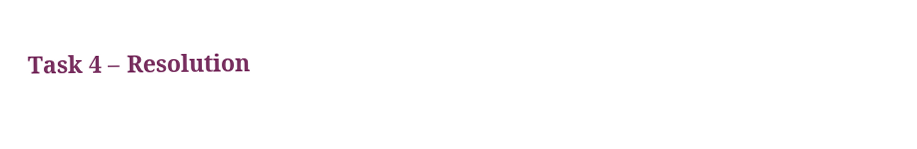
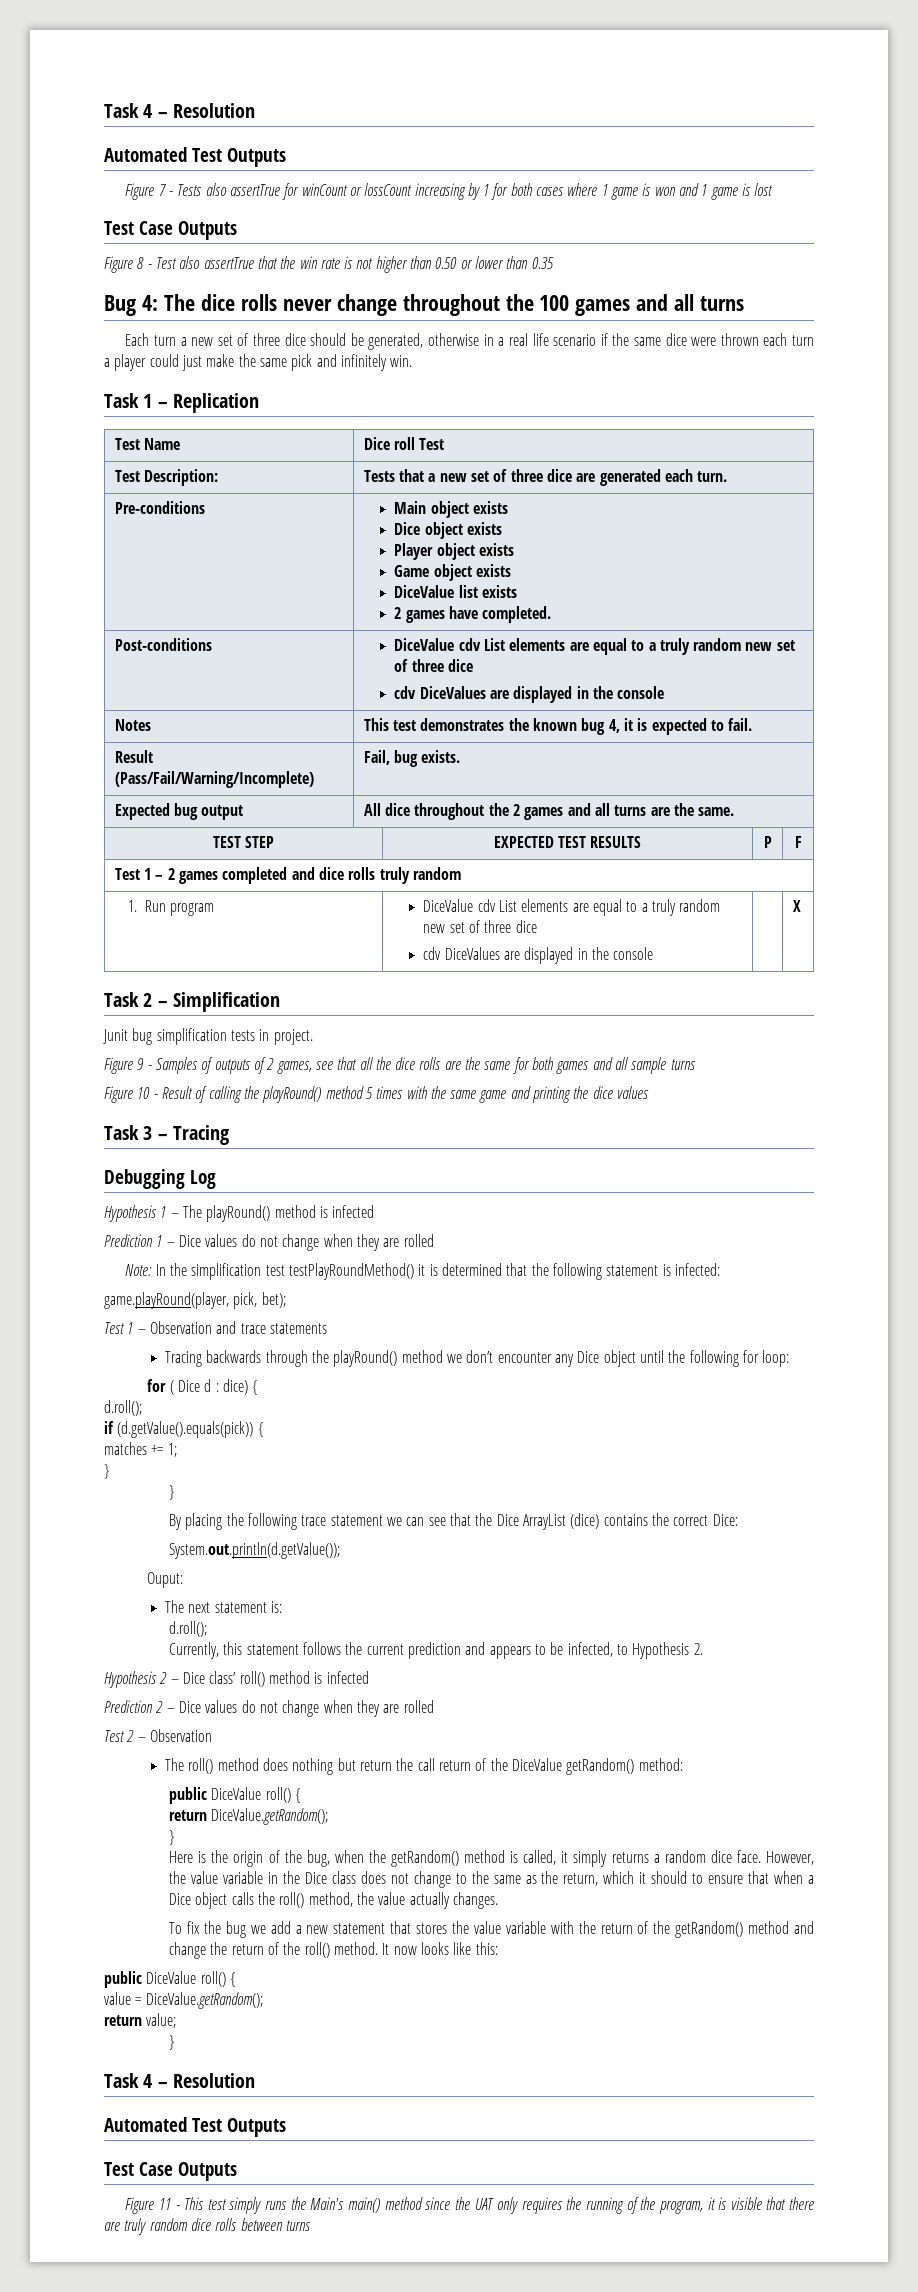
[27,53,250,74] Task 4 – Resolution -> [104,103,256,118] [104,147,286,167] [125,183,774,200] [104,221,237,240] [104,256,554,273] [104,294,745,316] [125,333,814,350] [104,354,413,371] [104,393,260,413] [114,438,180,450] [363,437,445,450] [114,469,218,486] [363,469,728,486] [114,501,205,514] [394,501,508,518] [394,522,502,539] [394,543,514,560] [394,564,511,581] [394,585,517,598] [394,606,552,623] [114,638,212,651] [394,638,795,655] [394,659,473,672] [394,686,665,703] [114,719,151,731] [363,718,753,735] [114,750,153,763] [114,771,314,788] [363,750,461,767] [114,803,244,820] [363,803,735,820] [212,836,275,848] [493,836,642,848] [763,836,772,848] [794,836,802,848] [114,867,461,884] [127,900,215,916] [423,899,721,916] [423,920,537,933] [423,947,654,964] [792,900,801,912] [104,992,281,1012] [103,1028,313,1045] [104,1057,696,1074] [104,1086,650,1103] [104,1125,230,1145] [104,1169,216,1189] [104,1205,375,1222] [104,1234,434,1251] [125,1263,720,1280] [104,1292,286,1309] [104,1321,327,1334] [165,1350,790,1367] [147,1379,259,1395] [104,1400,142,1416] [104,1421,264,1438] [104,1442,177,1457] [104,1464,110,1479] [169,1485,176,1500] [169,1513,738,1530] [169,1542,341,1559] [147,1572,184,1588] [165,1600,282,1613] [169,1621,208,1637] [169,1642,703,1659] [104,1671,369,1688] [104,1700,434,1717] [104,1729,212,1742] [165,1758,683,1775] [169,1787,302,1804] [169,1808,329,1825] [169,1830,176,1845] [169,1850,814,1867] [169,1871,815,1888] [169,1892,499,1909] [169,1921,814,1938] [169,1942,498,1959] [104,1971,236,1988] [104,1992,263,2009] [104,2013,177,2028] [169,2035,176,2050] [104,2073,256,2088] [104,2117,286,2137] [104,2162,237,2181] [125,2197,815,2214] [104,2218,311,2235] Task 4 – Resolution // Automated Test Outputs // Figure 7 - Tests also assertTrue for winCount or lossCount increasing by 1 for both cases where 1 game is won and 1 game is lost // Test Case Outputs // Figure 8 - Test also assertTrue that the win rate is not higher than 0.50 or lower than 0.35 // Bug 4: The dice rolls never change throughout the 100 games and all turns // Each turn a new set of three dice should be generated, otherwise in a real life scenario if the same dice were thrown each turn a player could just make the same pick and infinitely win. // Task 1 – Replication // Test Name | Dice roll Test // Test Description: | Tests that a new set of three dice are generated each turn. // Pre-conditions | Main object exists // Dice object exists // Player object exists // Game object exists // DiceValue list exists // 2 games have completed. // Post-conditions | DiceValue cdv List elements are equal to a truly random new set of three dice // cdv DiceValues are displayed in the console // Notes | This test demonstrates the known bug 4, it is expected to fail. // Result (Pass/Fail/Warning/Incomplete) | Fail, bug exists. // Expected bug output | All dice throughout the 2 games and all turns are the same. // TEST STEP | EXPECTED TEST RESULTS | P | F // Test 1 – 2 games completed and dice rolls truly random // 1. Run program | DiceValue cdv List elements are equal to a truly random new set of three dice // cdv DiceValues are displayed in the console | | X // Task 2 – Simplification // Junit bug simplification tests in project. // Figure 9 - Samples of outputs of 2 games, see that all the dice rolls are the same for both games and all sample turns // Figure 10 - Result of calling the playRound() method 5 times with the same game and printing the dice values // Task 3 – Tracing // Debugging Log // Hypothesis 1 – The playRound() method is infected // Prediction 1 – Dice values do not change when they are rolled // Note: In the simplification test testPlayRoundMethod() it is determined that the following statement is infected: // game.playRound(player, pick, bet); // Test 1 – Observation and trace statements // Tracing backwards through the playRound() method we don’t encounter any Dice object until the following for loop: // for ( Dice d : dice) { // d.roll(); // if (d.getValue().equals(pick)) { // matches += 1; // } // } // By placing the following trace statement we can see that the Dice ArrayList (dice) contains the correct Dice: // System.out.println(d.getValue()); // Ouput: // The next statement is: // d.roll(); // Currently, this statement follows the current prediction and appears to be infected, to Hypothesis 2. // Hypothesis 2 – Dice class’ roll() method is infected // Prediction 2 – Dice values do not change when they are rolled // Test 2 – Observation // The roll() method does nothing but return the call return of the DiceValue getRandom() method: // public DiceValue roll() { // return DiceValue.getRandom(); // } // Here is the origin of the bug, when the getRandom() method is called, it simply returns a random dice face. However, the value variable in the Dice class does not change to the same as the return, which it should to ensure that when a Dice object calls the roll() method, the value actually changes. // To fix the bug we add a new statement that stores the value variable with the return of the getRandom() method and change the return of the roll() method. It now looks like this: // public DiceValue roll() { // value = DiceValue.getRandom(); // return value; // } // Task 4 – Resolution // Automated Test Outputs // Test Case Outputs // Figure 11 - This test simply runs the Main's main() method since the UAT only requires the running of the program, it is visible that there are truly random dice rolls between turns

